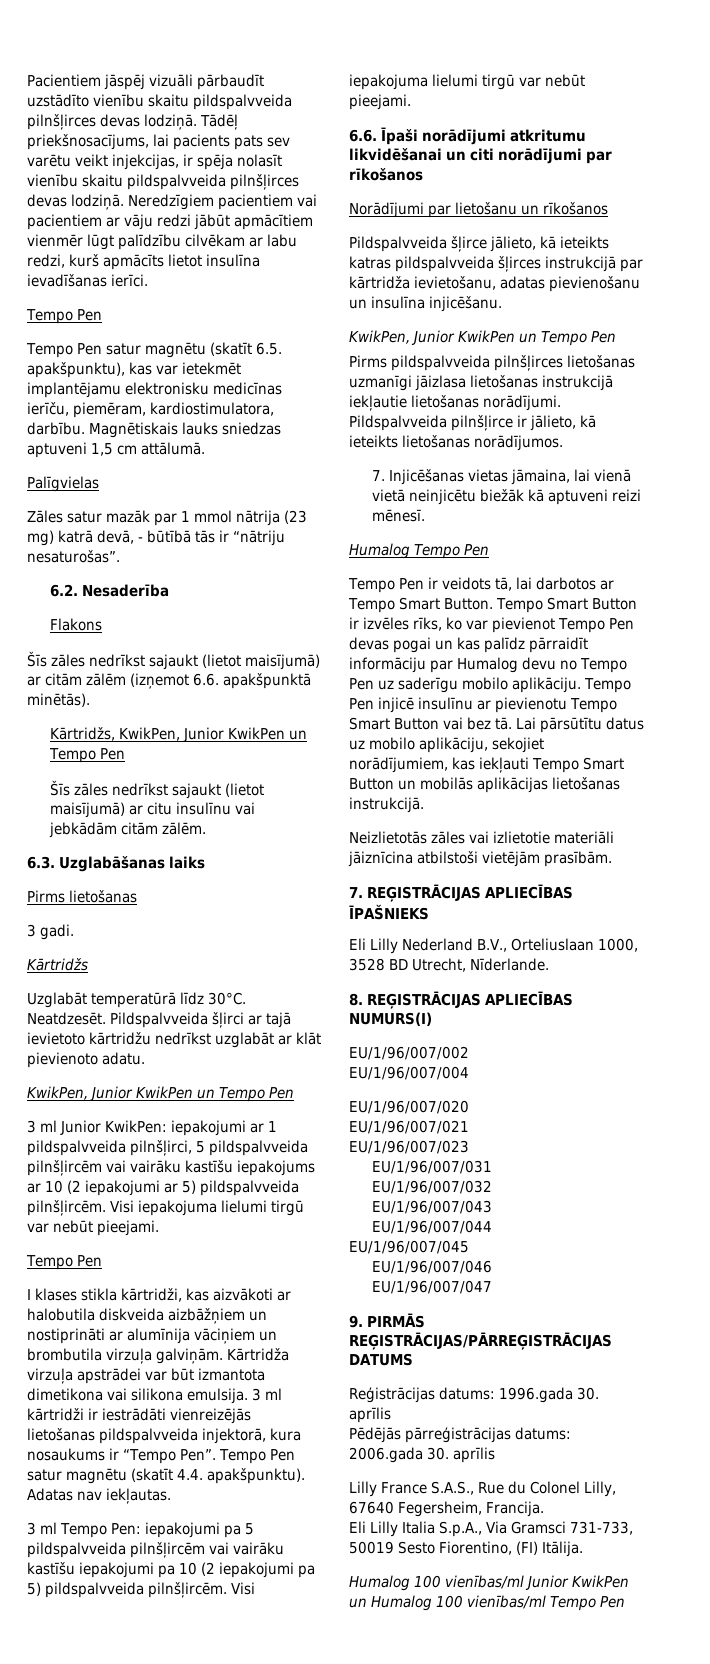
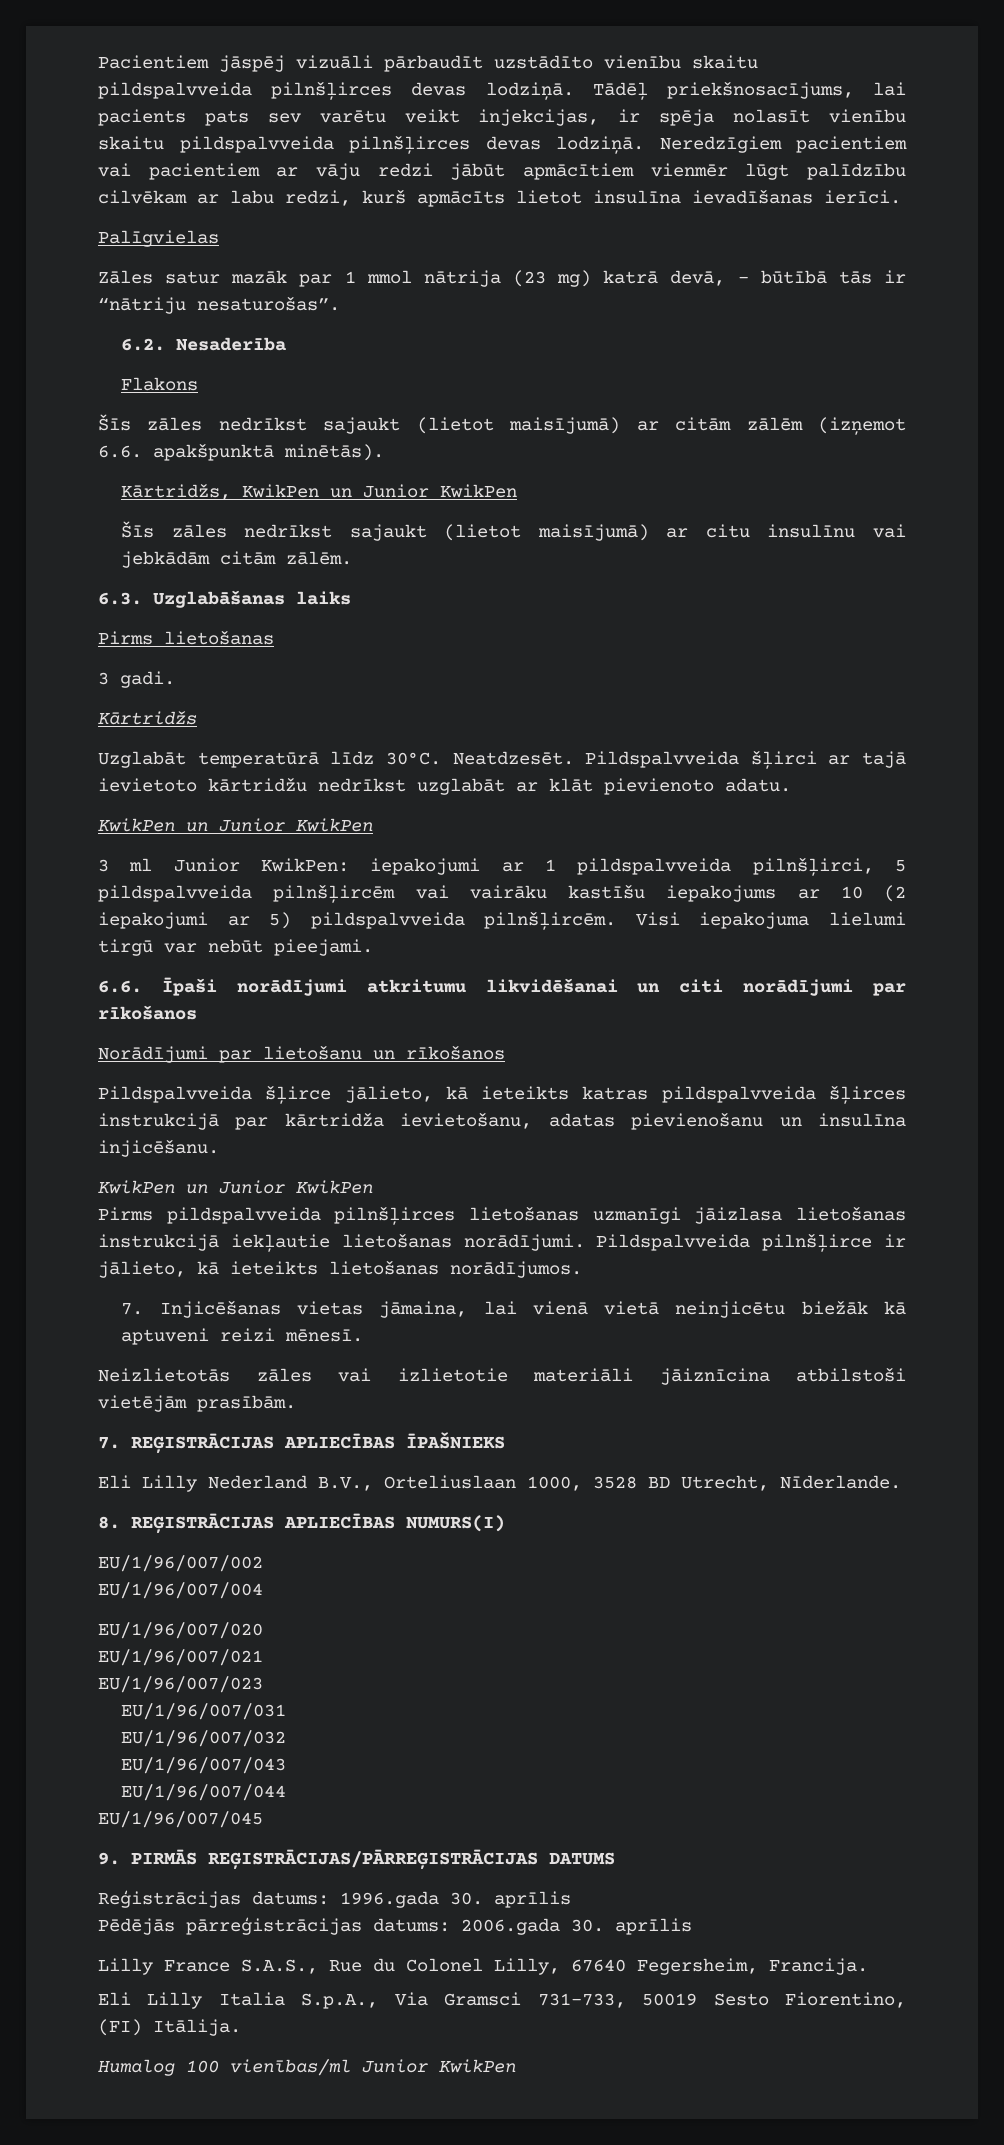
[26,309,103,324] [26,342,283,358] [27,362,242,378] [27,382,283,398] [27,402,275,418] [27,422,282,438] [27,442,206,458] // Tempo Pen // Tempo Pen satur magnētu (skatīt 6.5. apakšpunktu), kas var ietekmēt implantējamu elektronisku medicīnas ierīču, piemēram, kardiostimulatora, darbību. Magnētiskais lauks sniedzas aptuveni 1,5 cm attālumā. -> (901, 197) none
[118,727,308,742] [48,748,125,763] KwikPen, Junior KwikPen un Tempo Pen -> [242,484,518,498] KwikPen un Junior KwikPen
[27,1086,295,1102] KwikPen, Junior KwikPen un Tempo Pen -> [98,818,373,832] KwikPen un Junior KwikPen
[26,1255,103,1270] [27,1288,292,1302] [27,1308,268,1324] [27,1328,278,1344] [27,1348,290,1364] [27,1368,266,1384] [27,1388,283,1404] [27,1408,252,1424] [27,1428,302,1444] [27,1448,296,1464] [27,1468,306,1484] [27,1488,172,1504] [27,1522,255,1538] [27,1542,285,1558] [27,1562,316,1578] [27,1582,256,1598] [349,74,586,90] [349,94,411,110] // Tempo Pen // I klases stikla kārtridži, kas aizvākoti ar halobutila diskveida aizbāžņiem un nostiprināti ar alumīnija vāciņiem un brombutila virzuļa galviņām. Kārtridža virzuļa apstrādei var būt izmantota dimetikona vai silikona emulsija. 3 ml kārtridži ir iestrādāti vienreizējās lietošanas pildspalvveida injektorā, kura nosaukums ir “Tempo Pen”. Tempo Pen satur magnētu (skatīt 4.4. apakšpunktu). Adatas nav iekļautas. // 3 ml Tempo Pen: iepakojumi pa 5 pildspalvveida pilnšļircēm vai vairāku kastīšu iepakojumi pa 10 (2 iepakojumi pa 5) pildspalvveida pilnšļircēm. Visi iepakojuma lielumi tirgū var nebūt pieejami. -> (373, 947) none
[349,330,617,346] KwikPen, Junior KwikPen un Tempo Pen -> [98,1180,373,1194] KwikPen un Junior KwikPen
[349,543,490,559] [348,577,615,593] [348,597,638,613] [349,617,635,633] [349,637,589,653] [349,657,628,673] [349,677,632,693] [349,697,618,713] [349,717,645,733] [349,737,545,753] [349,757,625,773] [349,777,621,793] [349,797,424,813] // Humalog Tempo Pen // Tempo Pen ir veidots tā, lai darbotos ar Tempo Smart Button. Tempo Smart Button ir izvēles rīks, ko var pievienot Tempo Pen devas pogai un kas palīdz pārraidīt informāciju par Humalog devu no Tempo Pen uz saderīgu mobilo aplikāciju. Tempo Pen injicē insulīnu ar pievienotu Tempo Smart Button vai bez tā. Lai pārsūtītu datus uz mobilo aplikāciju, sekojiet norādījumiem, kas iekļauti Tempo Smart Button un mobilās aplikācijas lietošanas instrukcijā. -> (364, 1335) none
[371,1260,492,1274] [371,1280,492,1294] // EU/1/96/007/046 // EU/1/96/007/047 -> (263, 1819) none
[349,1595,626,1611] un Humalog 100 vienības/ml Tempo Pen -> (516, 2066) none

